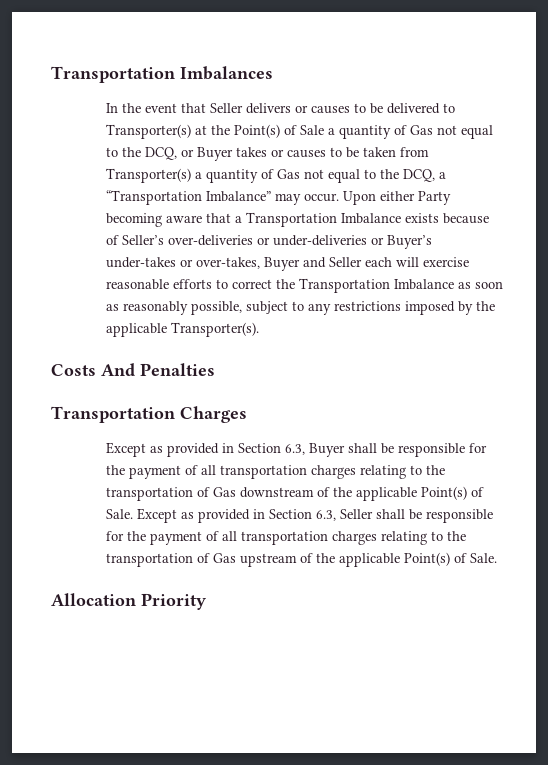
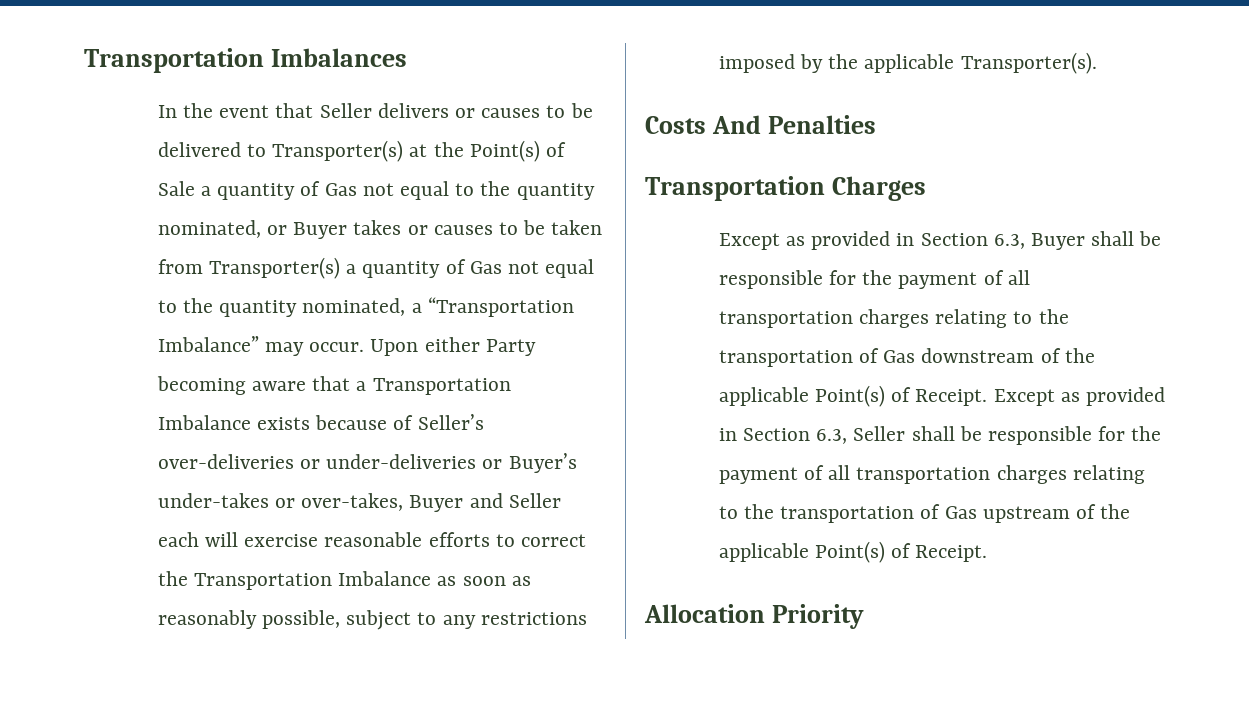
[145,147,178,160] DCQ, -> [516,183,595,200] [157,220,261,238] quantity nominated,
[403,169,436,182] DCQ, -> [219,298,406,317] quantity nominated,
[106,509,134,519] Sale. -> [915,389,988,406] Receipt.
[470,553,498,563] Sale. -> [915,545,988,562] Receipt.

